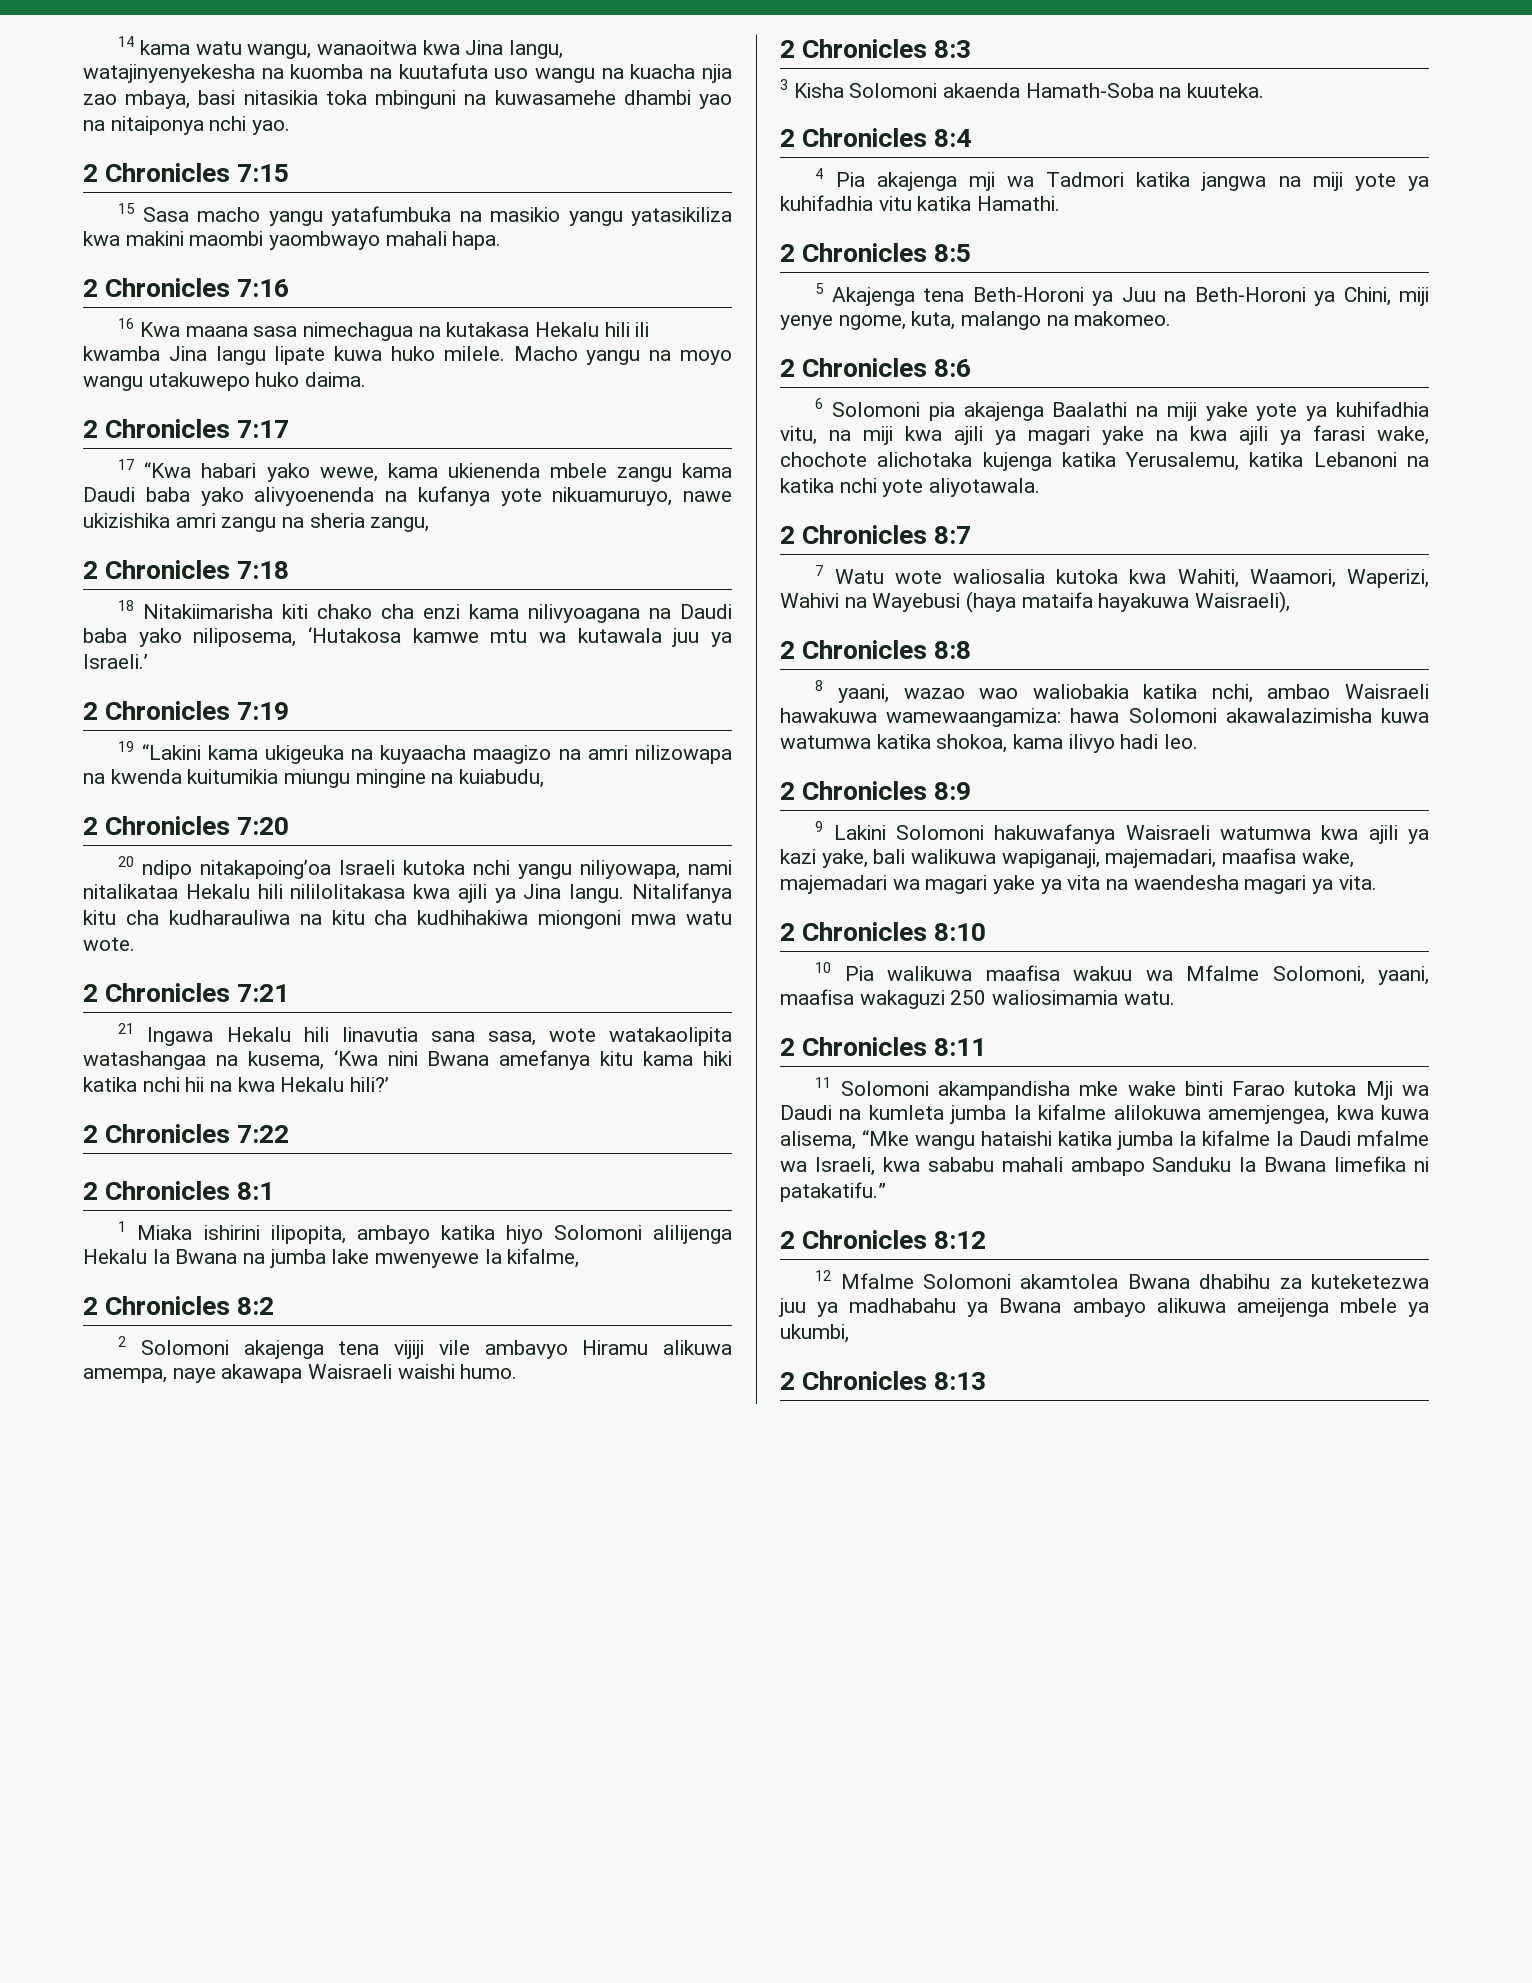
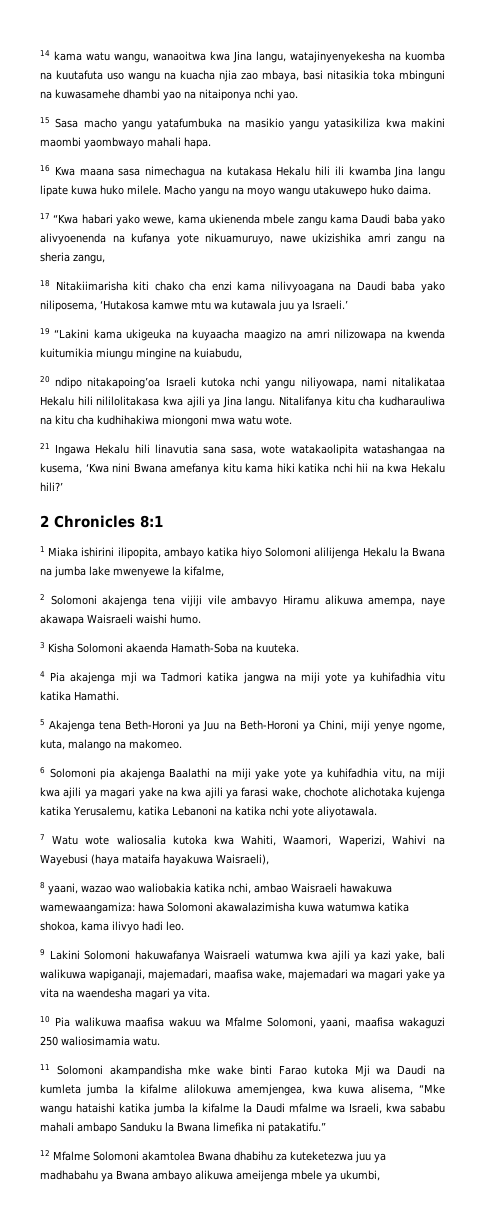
[83,163,290,182] // 2 Chronicles 7:15 -> (298, 96) none
[83,278,290,297] // 2 Chronicles 7:16 -> (211, 143) none
[83,419,290,438] // 2 Chronicles 7:17 -> (431, 190) none
[83,560,290,579] // 2 Chronicles 7:18 -> (105, 259) none
[83,701,290,720] // 2 Chronicles 7:19 -> (348, 305) none
[83,816,290,835] // 2 Chronicles 7:20 -> (242, 353) none
[83,983,290,1002] // 2 Chronicles 7:21 -> (292, 420) none
[83,1124,290,1143] // 2 Chronicles 7:22 -> (63, 486) none
[83,1296,275,1315] // 2 Chronicles 8:2 -> (224, 571) none
[780,39,972,58] // 2 Chronicles 8:3 -> (201, 619) none
[780,128,972,147] // 2 Chronicles 8:4 -> (299, 648) none
[780,243,972,262] // 2 Chronicles 8:5 -> (119, 696) none
[780,358,972,377] // 2 Chronicles 8:6 -> (182, 744) none
[780,525,972,544] // 2 Chronicles 8:7 -> (377, 812) none
[780,640,972,659] // 2 Chronicles 8:8 -> (269, 859) none
[780,781,972,800] // 2 Chronicles 8:9 -> (184, 926) none
[780,922,987,941] // 2 Chronicles 8:10 -> (210, 993) none
[780,1037,987,1056] // 2 Chronicles 8:11 -> (160, 1041) none
[780,1230,987,1249] // 2 Chronicles 8:12 -> (326, 1128) none
[780,1371,987,1390] // 2 Chronicles 8:13 -> (380, 1175) none

